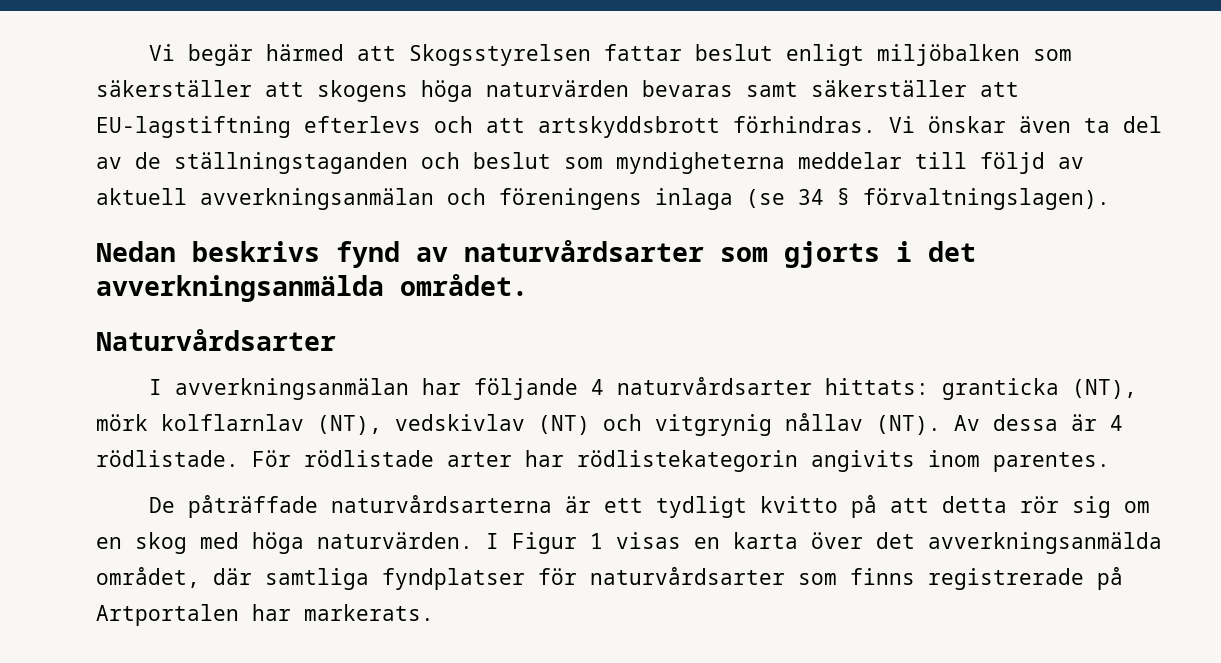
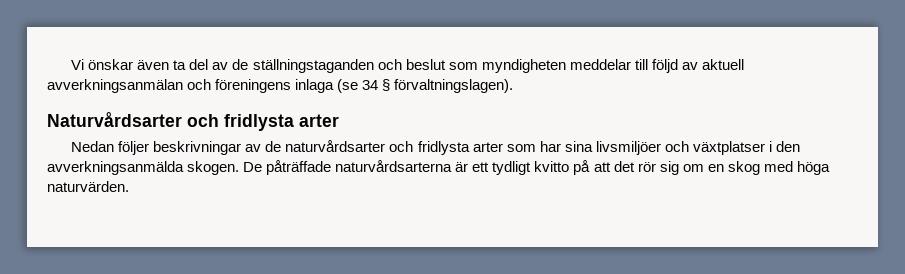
[149,44,1073,66] [96,80,1019,102] [96,116,915,138] Vi begär härmed att Skogsstyrelsen fattar beslut enligt miljöbalken som säkerställer att skogens höga naturvärden bevaras samt säkerställer att EU-lagstiftning efterlevs och att artskyddsbrott förhindras. Vi -> [71,59,85,70] Vi
[616,152,785,174] myndigheterna -> [481,59,566,73] myndigheten
[96,240,976,268] [96,274,528,302] [96,329,336,351] [149,377,1138,400] [96,413,1123,436] [96,450,1110,472] Nedan beskrivs fynd av naturvårdsarter som gjorts i det avverkningsanmälda området. // Naturvårdsarter // I avverkningsanmälan har följande 4 naturvårdsarter hittats: granticka (NT), mörk kolflarnlav (NT), vedskivlav (NT) och vitgrynig nållav (NT). Av dessa är 4 rödlistade. För rödlistade arter har rödlistekategorin angivits inom parentes. // -> [47,112,339,131] [71,140,800,155] [47,161,240,175] Naturvårdsarter och fridlysta arter // Nedan följer beskrivningar av de naturvårdsarter och fridlysta arter som har sina livsmiljöer och växtplatser i den avverkningsanmälda skogen.
[942,496,1008,513] detta -> [613,161,635,172] det
[486,532,1162,554] [96,567,1123,590] [96,604,434,626] I Figur 1 visas en karta över det avverkningsanmälda området, där samtliga fyndplatser för naturvårdsarter som finns registrerade på Artportalen har markerats. -> (129, 186) none

